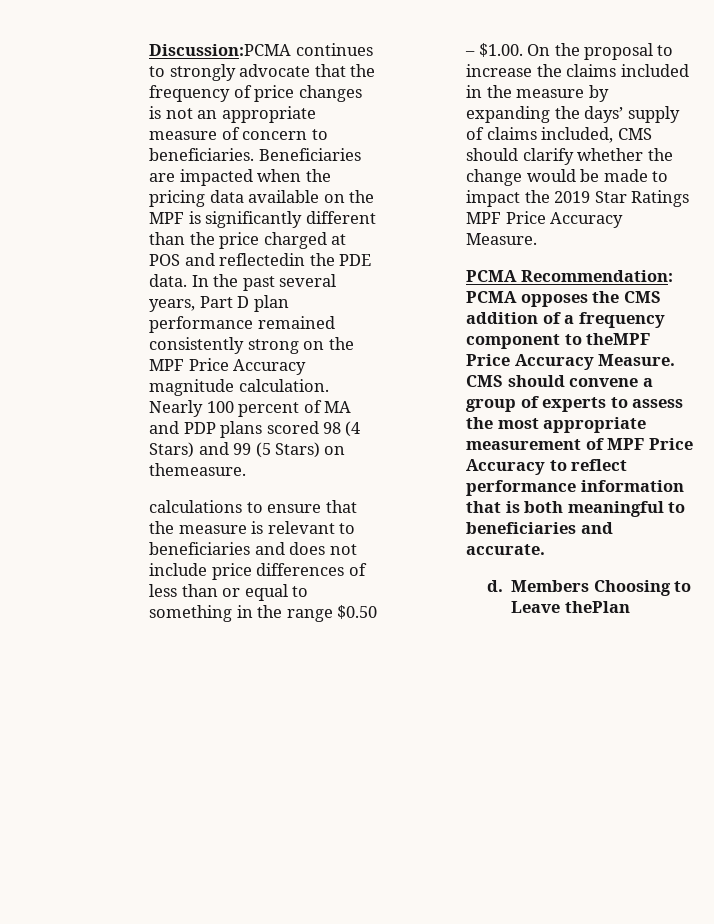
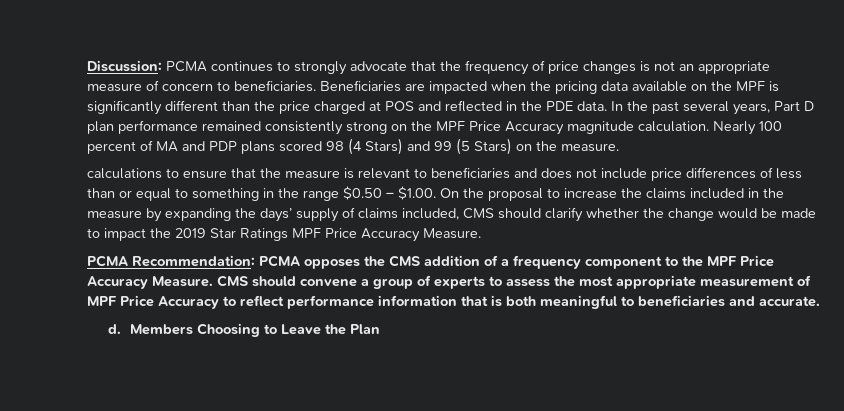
[149,44,292,56] Discussion:PCMA -> [86,60,207,72] Discussion: PCMA
[219,253,306,266] reflectedin -> [444,100,517,112] reflected in
[149,463,247,476] themeasure. -> [535,141,619,152] the measure.
[586,333,651,345] theMPF -> [681,256,736,267] the MPF
[564,601,630,613] thePlan -> [324,324,380,335] the Plan

